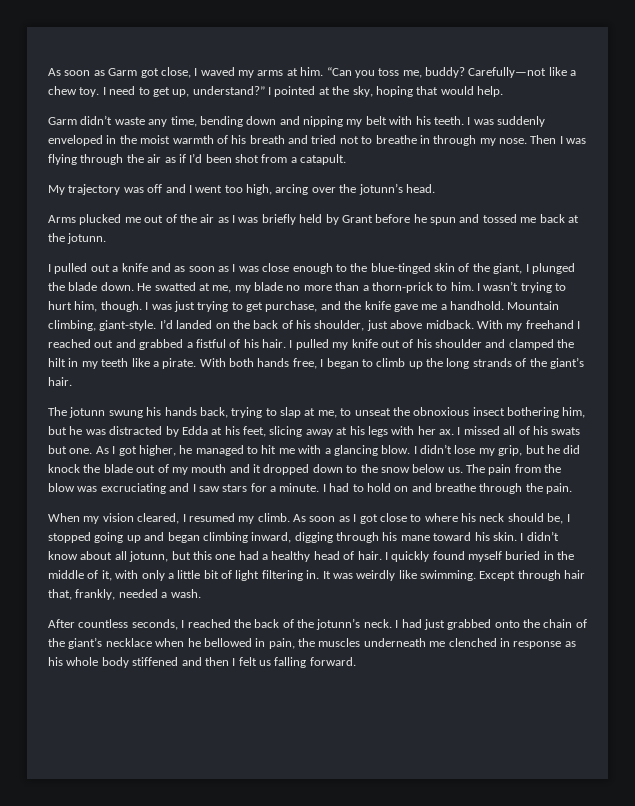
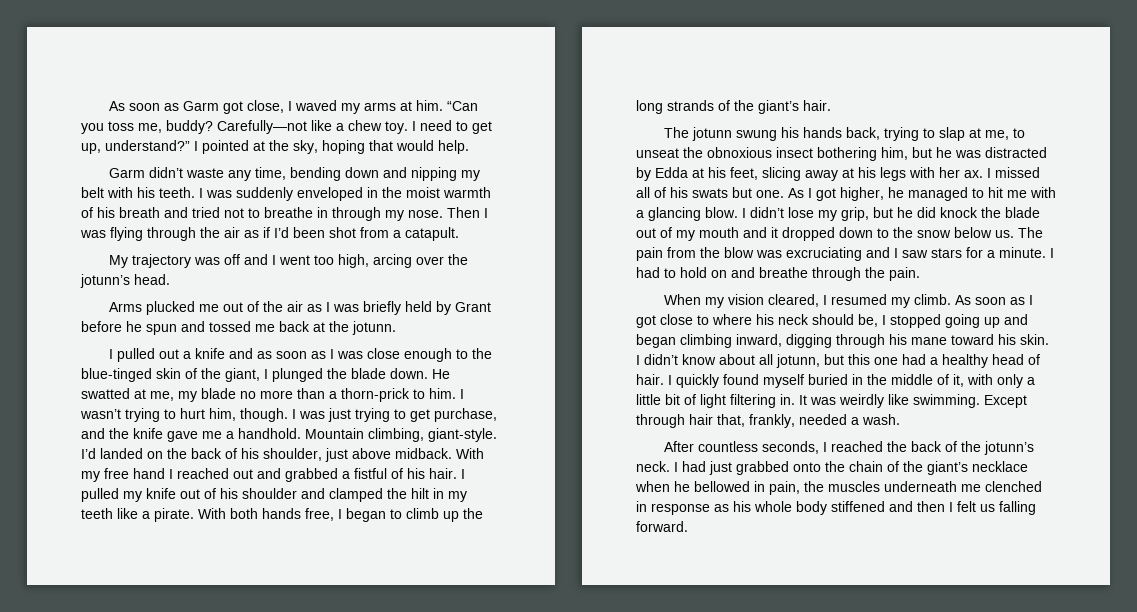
[525,320,574,329] freehand -> [104,468,165,479] free hand

